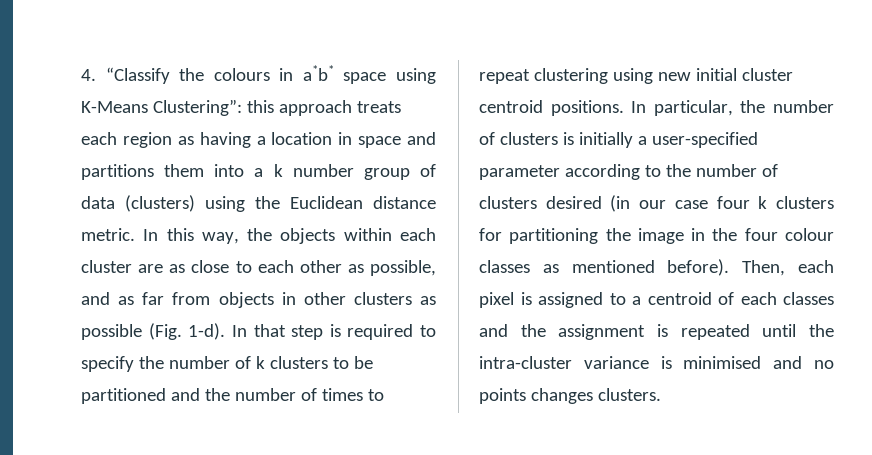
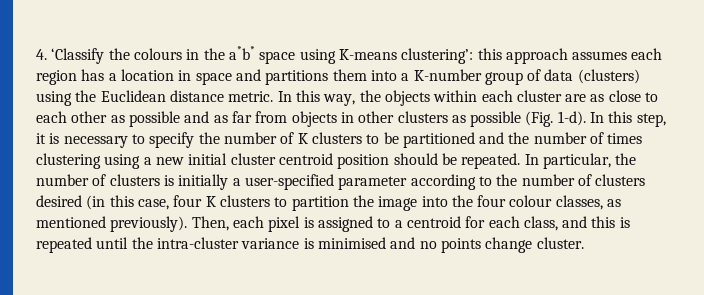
[105,67,170,84] “Classify -> [51,48,105,64] ‘Classify
(294, 74) none -> [203,48,225,60] the
[81,99,242,116] K-Means Clustering”: -> [338,48,474,64] K-means clustering’:
[356,101,401,113] treats -> [572,51,628,60] assumes
[177,132,251,148] as having -> [81,69,105,81] has
[273,164,354,177] k number -> [413,69,482,81] K-number
[370,260,436,276] possible, -> [128,111,180,127] possible
[253,324,414,340] that step is required -> [608,111,666,127] [36,133,128,148] this step, it is necessary
[255,356,265,369] k -> [297,133,308,144] K
[367,389,384,401] [479,69,530,84] to repeat -> (643, 138) none
(653, 76) none -> [143,157,152,165] a
[550,100,624,116] positions. -> [337,153,521,169] position should be repeated.
[639,196,834,209] [479,228,599,244] our case four k clusters for partitioning -> [109,195,349,211] this case, four K clusters to partition
[691,228,706,241] in -> [421,196,448,207] into
[479,260,530,273] classes -> [555,195,603,210] classes,
[667,259,730,276] before). -> [110,216,188,232] previously).
[718,292,834,305] [479,324,646,340] of each classes and the assignment -> [465,216,616,231] for each class, and this
[530,388,661,404] changes clusters. -> [485,237,584,253] change cluster.

